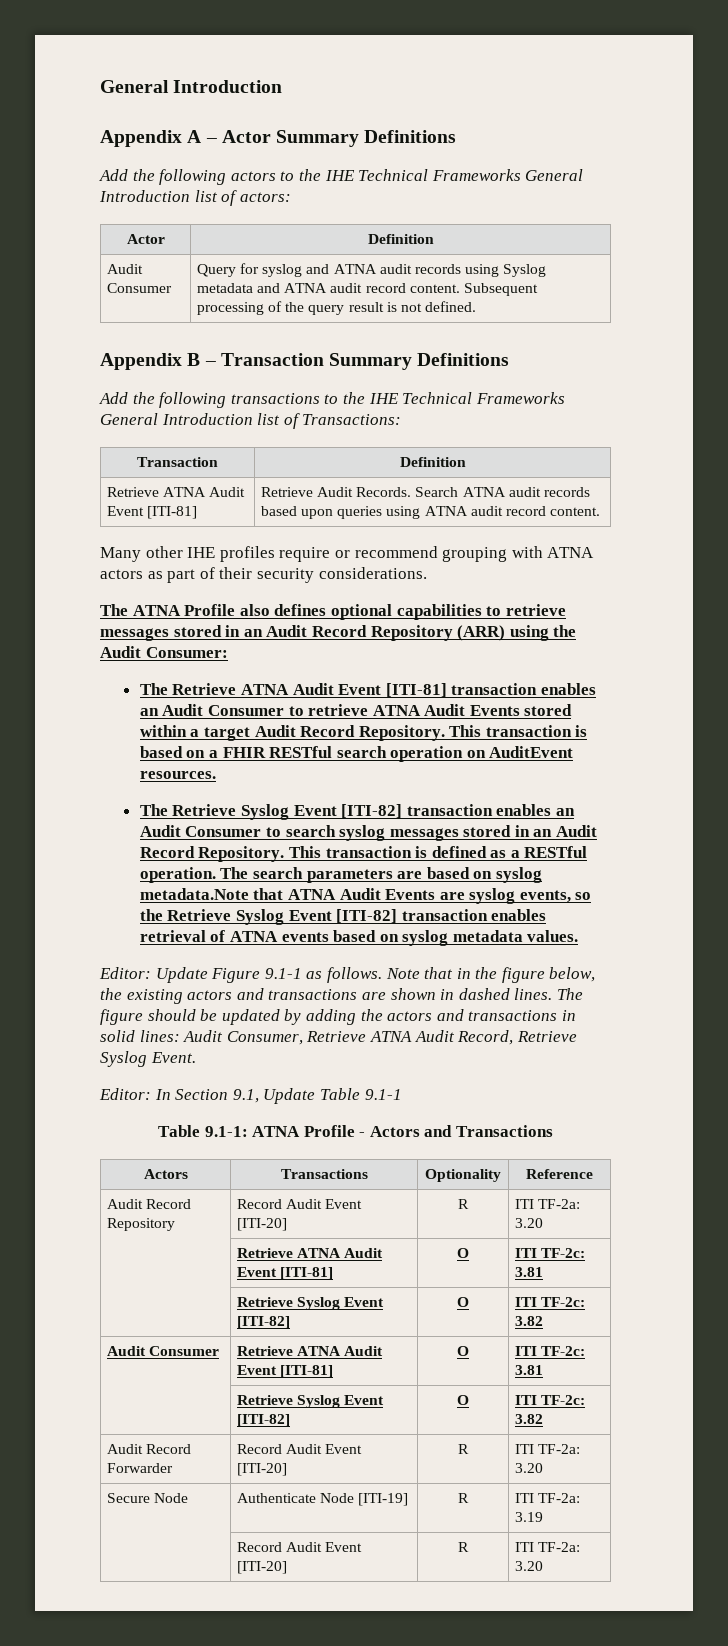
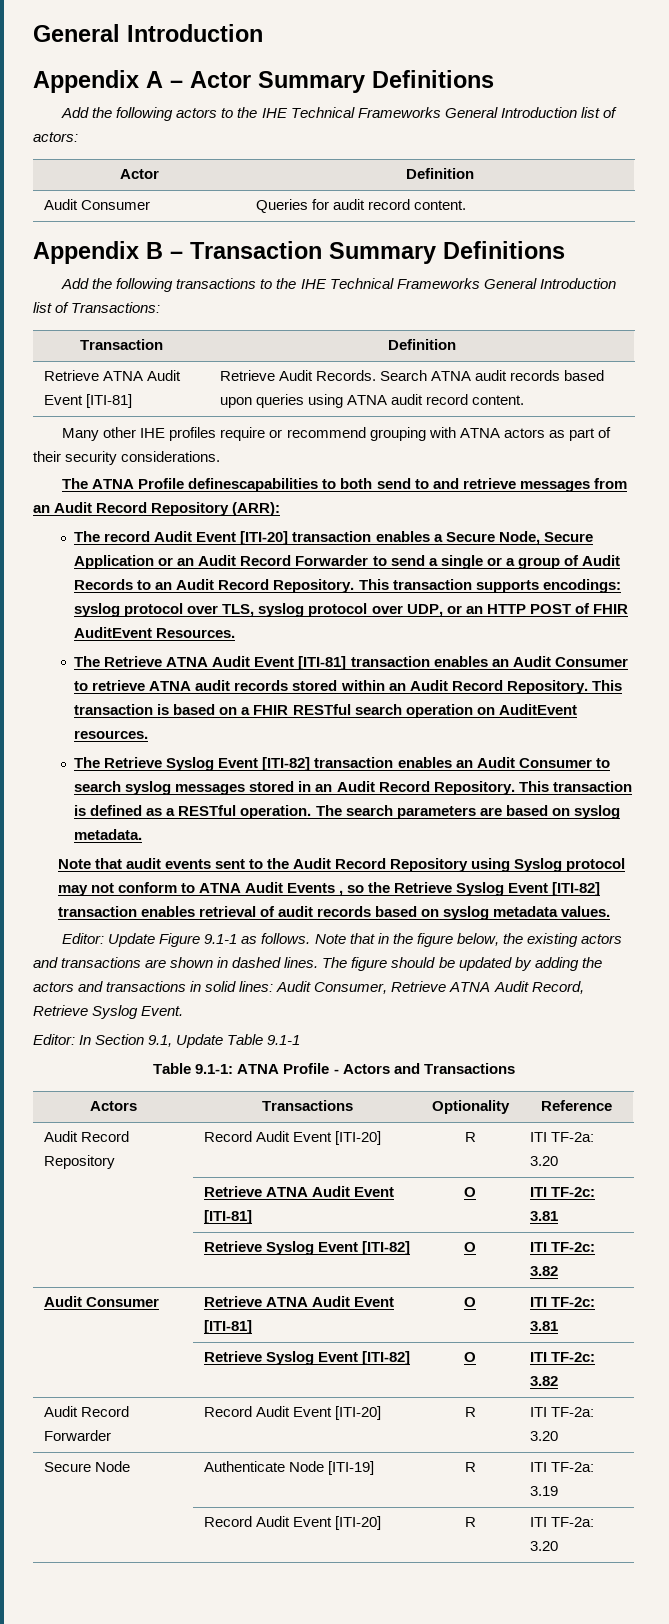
[196,263,547,277] [196,283,538,296] [196,301,477,315] Query for syslog and ATNA audit records using Syslog metadata and ATNA audit record content. Subsequent processing of the query result is not defined. -> [255,199,466,213] Queries for audit record content.
[239,604,566,620] [100,625,577,641] [100,646,228,658] also defines optional capabilities to retrieve messages stored in an Audit Record Repository (ARR) using the Audit Consumer: -> [188,478,627,492] [33,502,281,516] [74,531,593,545] [74,555,620,569] [74,579,621,593] [74,603,628,617] [74,627,236,638] definescapabilities to both send to and retrieve messages from an Audit Record Repository (ARR): // The record Audit Event [ITI-20] transaction enables a Secure Node, Secure Application or an Audit Record Forwarder to send a single or a group of Audit Records to an Audit Record Repository. This transaction supports encodings: syslog protocol over TLS, syslog protocol over UDP, or an HTTP POST of FHIR AuditEvent Resources.
[424,704,573,716] [139,725,250,741] Audit Events stored within a target -> [195,680,406,691] audit records stored within an
[139,888,571,904] metadata.Note that ATNA Audit Events are syslog events, -> [74,829,143,840] [57,858,626,872] [57,882,344,896] metadata. // Note that audit events sent to the Audit Record Repository using Syslog protocol may not conform to ATNA Audit Events ,
[229,931,329,942] ATNA events -> [277,906,371,917] audit records

